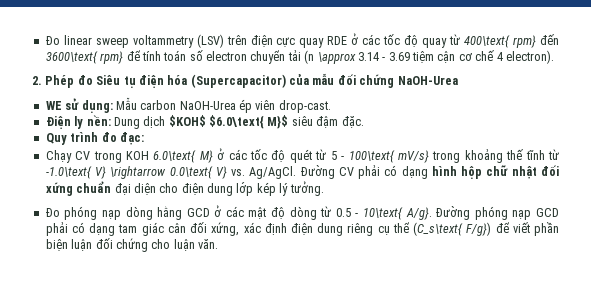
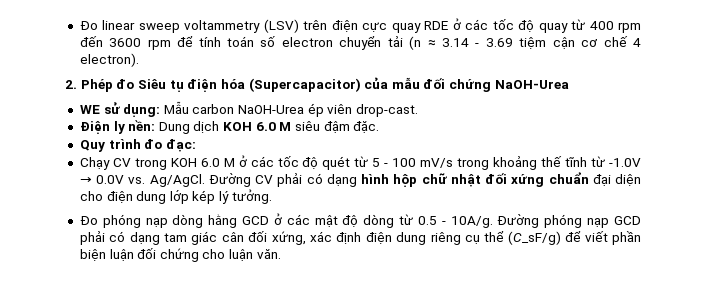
[464,34,559,48] [45,51,124,64] 400\text{ rpm} đến 3600\text{ rpm} -> [589,21,642,33] [79,36,171,50] 400 rpm đến 3600 rpm
[317,52,356,64] \approx -> [427,40,436,47] ≈
[168,115,289,129] $KOH$ $6.0\text{ M}$ -> [223,122,292,131] KOH 6.0 M
[153,150,213,163] 6.0\text{ M} -> [200,158,235,167] 6.0 M
[348,150,429,163] 100\text{ mV/s} -> [392,158,454,168] 100 mV/s
[45,166,227,179] -1.0\text{ V} \rightarrow 0.0\text{ V} -> [609,158,642,167] [79,175,125,184] -1.0V → 0.0V
[363,207,432,220] 10\text{ A/g}. -> [450,216,493,228] 10A/g.
[413,222,492,236] (C_s\text{ F/g}) -> [507,231,561,245] (C_sF/g)

